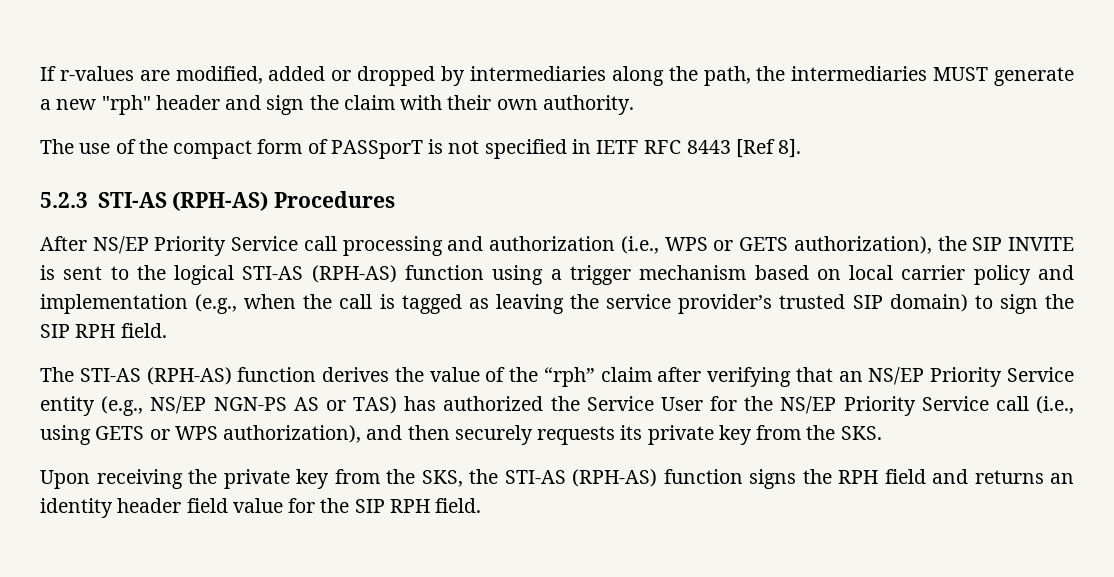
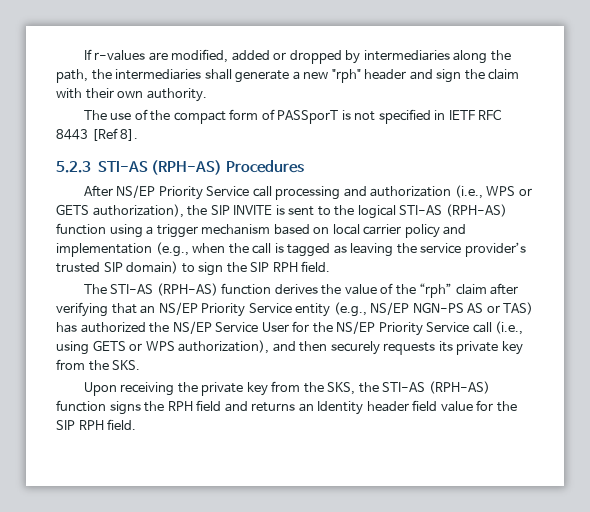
[933,67,989,81] MUST -> [204,69,232,80] shall
(580, 403) none -> [172,321,212,334] NS/EP
[40,498,113,518] identity -> [317,401,364,415] Identity

